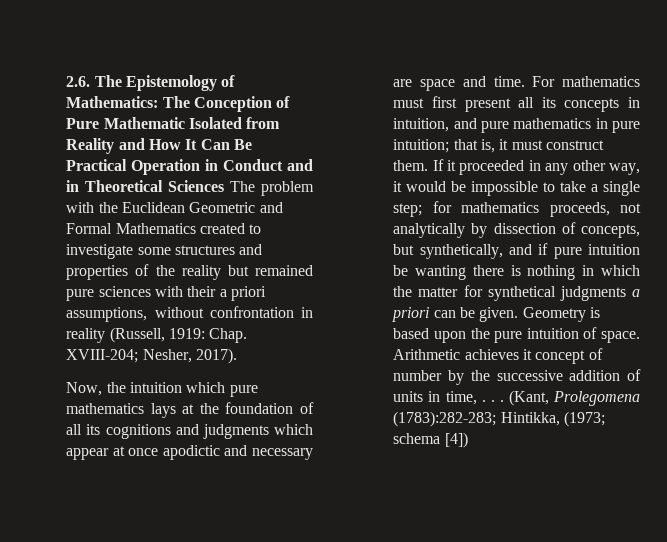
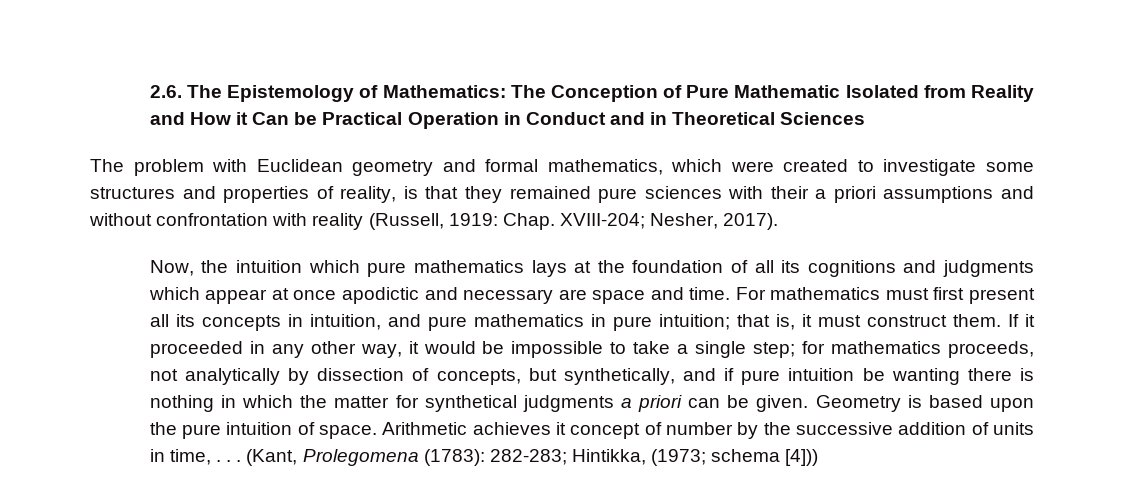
[185,139,252,150] It Can Be -> [236,112,318,125] it Can be
(225, 186) none -> (866, 118) //
[98,202,283,213] [66,223,196,234] the Euclidean Geometric and Formal Mathematics -> [256,159,774,176] Euclidean geometry and formal mathematics, which were
[155,265,249,280] the reality but -> [340,186,502,203] reality, is that they
[66,307,148,322] assumptions, -> [883,186,1034,203] assumptions and
[301,307,313,318] in -> [272,213,308,226] with
[393,411,497,427] (1783):282-283; -> [423,449,567,466] (1783): 282-283;
[444,432,468,448] [4]) -> [785,449,819,466] [4]))

